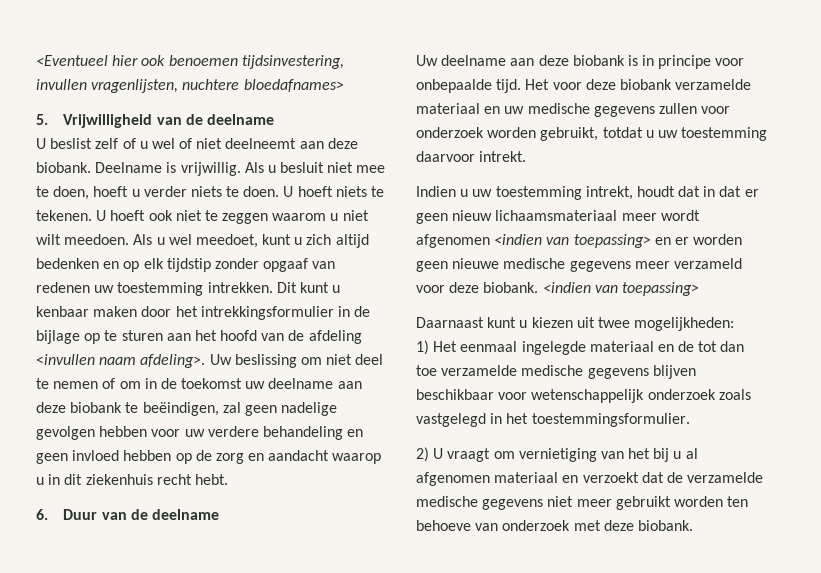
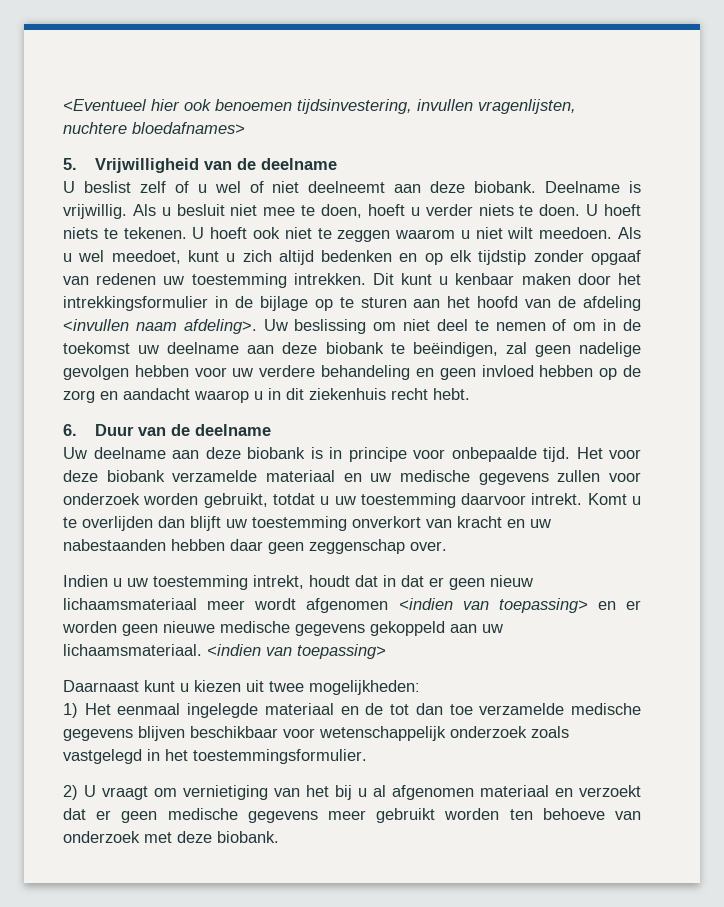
(527, 156) none -> [587,493,641,505] [63,516,551,531] [63,539,447,554] Komt u te overlijden dan blijft uw toestemming onverkort van kracht en uw nabestaanden hebben daar geen zeggenschap over.
[634,258,742,269] [416,282,539,293] meer verzameld voor deze biobank. -> [370,621,503,636] [63,644,202,656] gekoppeld aan uw lichaamsmateriaal.
[666,472,764,483] [416,496,574,510] de verzamelde medische gegevens niet -> [96,808,318,823] er geen medische gegevens

